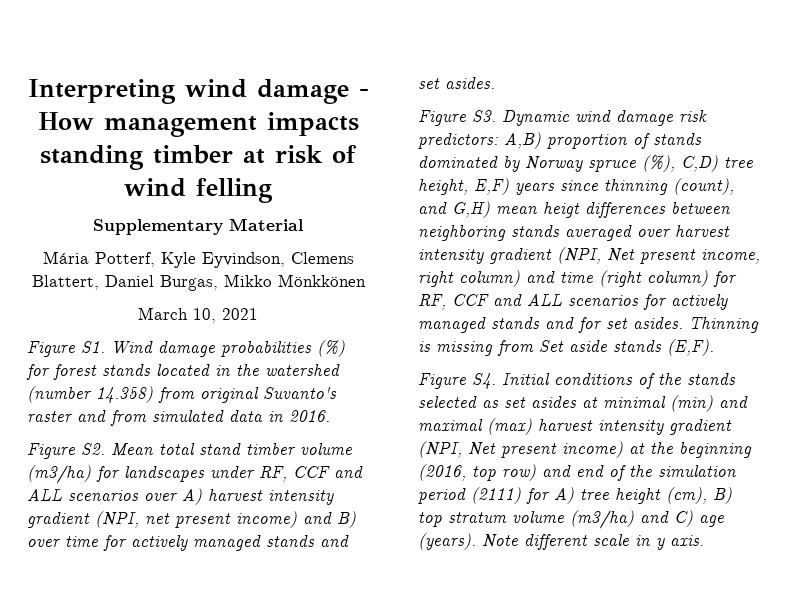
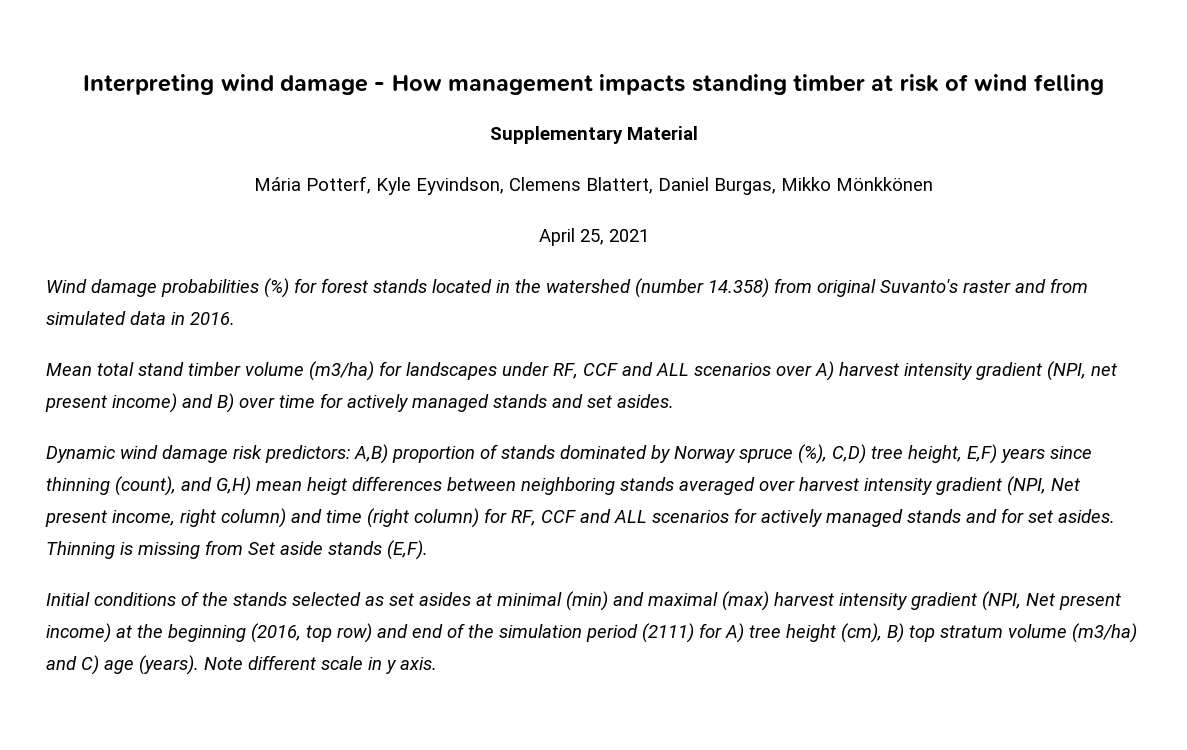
[138,307,216,323] March 10, -> [538,228,604,246] April 25,
[27,341,105,357] Figure S1. -> (649, 235) none
[27,443,105,459] Figure S2. -> (235, 318) none
[418,110,496,126] Figure S3. -> (674, 401) none
[418,373,496,389] Figure S4. -> (428, 550) none

